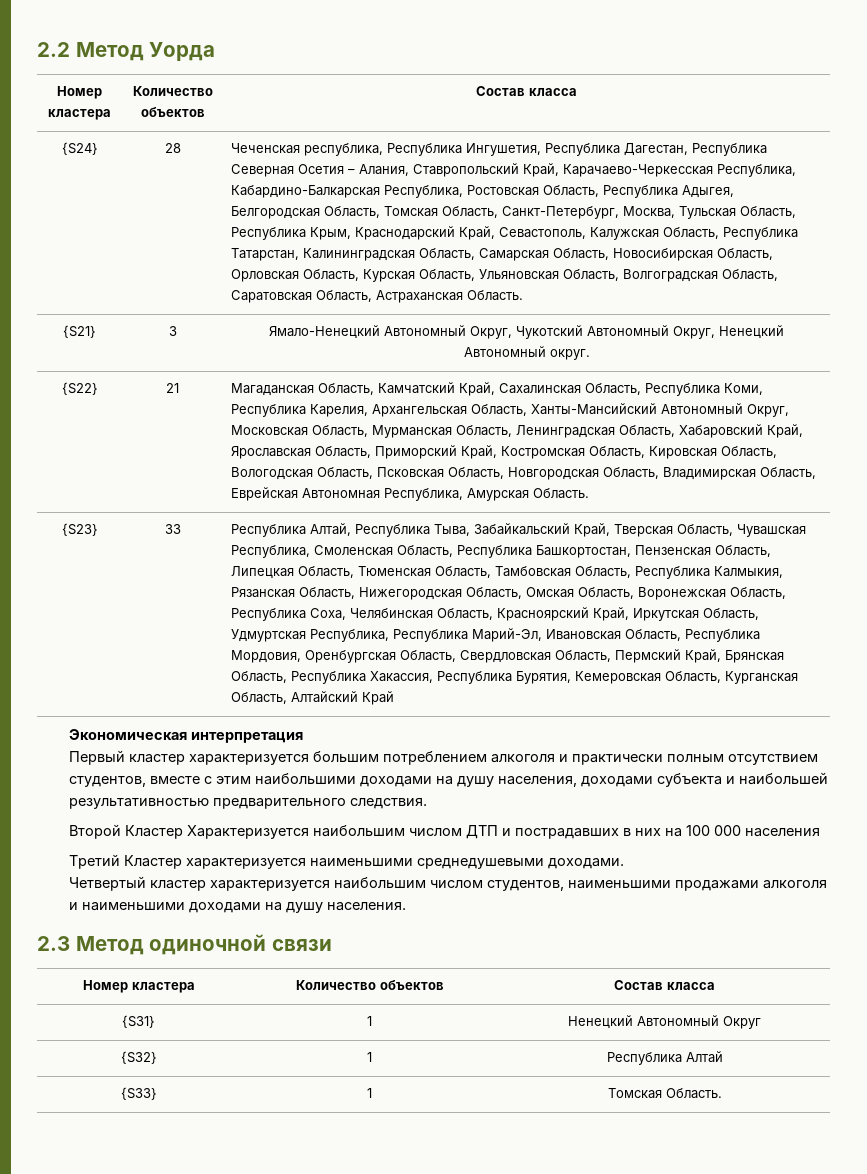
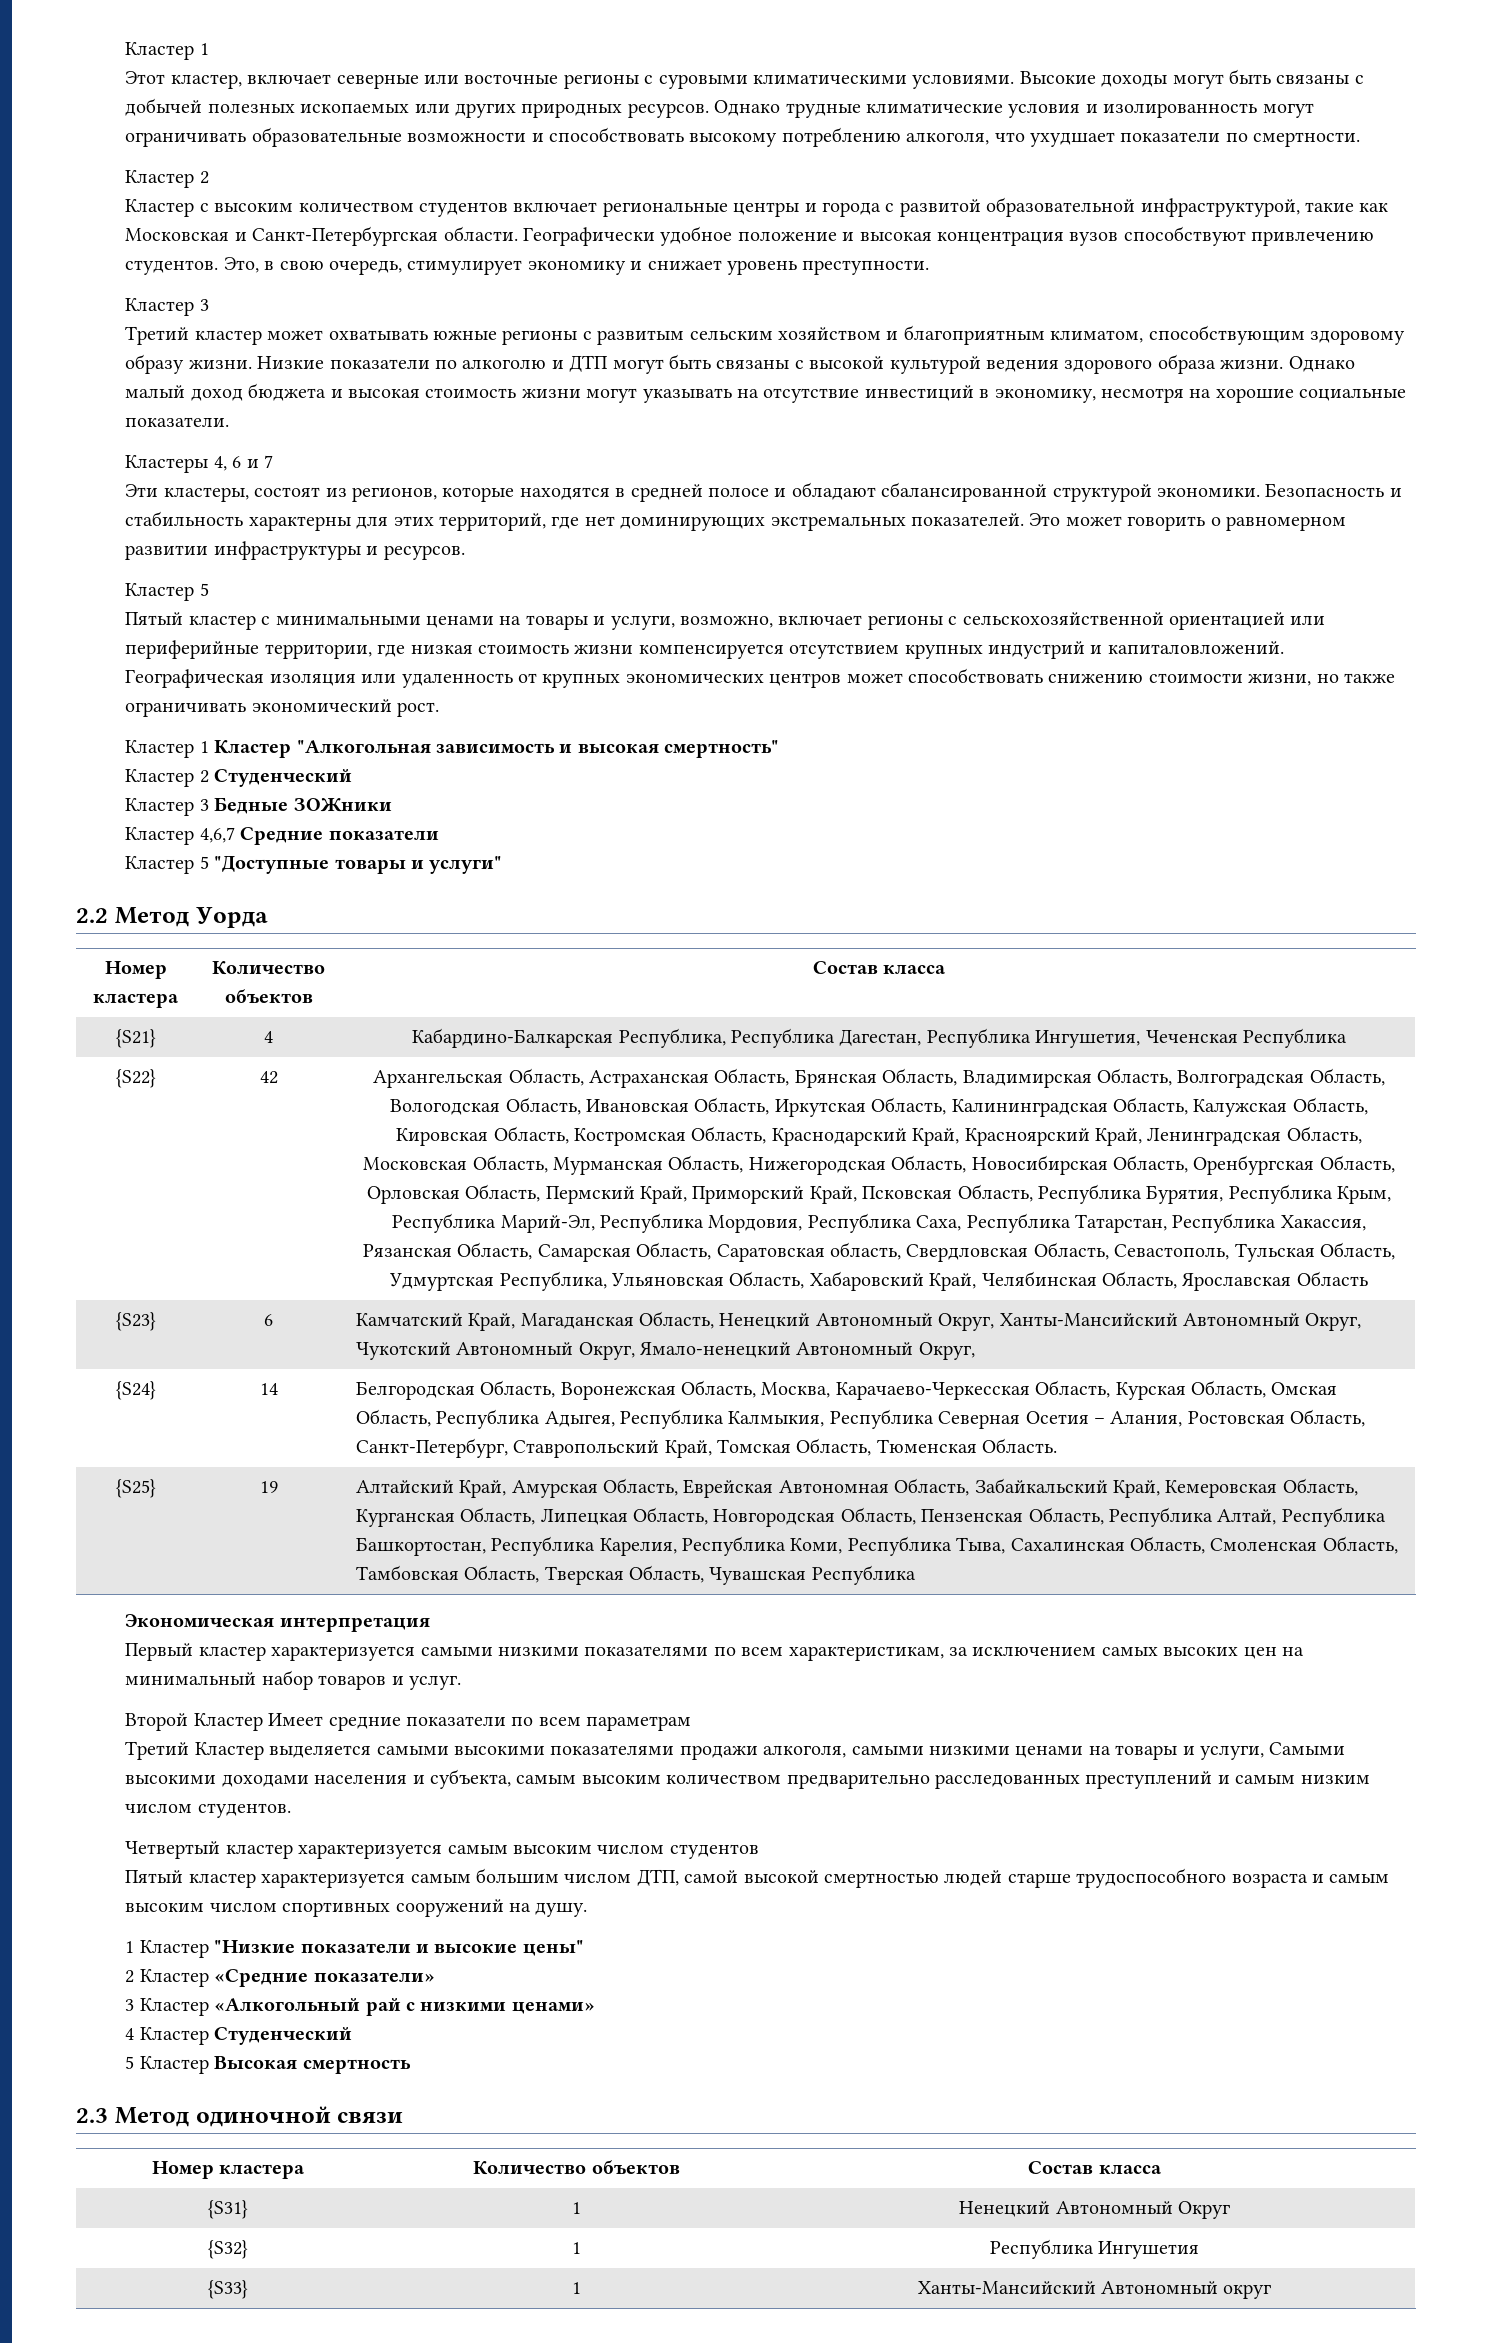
(37, 49) none -> [125,42,209,60] [125,69,1364,89] [125,98,1314,118] [125,127,1361,147] [125,170,209,188] [125,197,1389,217] [125,226,1375,246] [125,257,930,275] [125,298,209,316] [125,325,1405,345] [125,354,1355,374] [125,383,1407,403] [125,417,230,427] [125,455,273,473] [125,482,1402,502] [125,511,1346,531] [125,541,465,560] [125,583,209,601] [125,612,1326,630] [125,640,1284,659] [125,668,1395,688] [125,699,440,717] [125,740,780,758] [125,768,353,787] [125,797,392,816] [125,827,439,845] [125,856,503,874] Кластер 1 // Этот кластер, включает северные или восточные регионы с суровыми климатическими условиями. Высокие доходы могут быть связаны с добычей полезных ископаемых или других природных ресурсов. Однако трудные климатические условия и изолированность могут ограничивать образовательные возможности и способствовать высокому потреблению алкоголя, что ухудшает показатели по смертности. // Кластер 2 // Кластер с высоким количеством студентов включает региональные центры и города с развитой образовательной инфраструктурой, такие как Московская и Санкт-Петербургская области. Географически удобное положение и высокая концентрация вузов способствуют привлечению студентов. Это, в свою очередь, стимулирует экономику и снижает уровень преступности. // Кластер 3 // Третий кластер может охватывать южные регионы с развитым сельским хозяйством и благоприятным климатом, способствующим здоровому образу жизни. Низкие показатели по алкоголю и ДТП могут быть связаны с высокой культурой ведения здорового образа жизни. Однако малый доход бюджета и высокая стоимость жизни могут указывать на отсутствие инвестиций в экономику, несмотря на хорошие социальные показатели. // Кластеры 4, 6 и 7 // Эти кластеры, состоят из регионов, которые находятся в средней полосе и обладают сбалансированной структурой экономики. Безопасность и стабильность характерны для этих территорий, где нет доминирующих экстремальных показателей. Это может говорить о равномерном развитии инфраструктуры и ресурсов. // Кластер 5 // Пятый кластер с минимальными ценами на товары и услуги, возможно, включает регионы с сельскохозяйственной ориентацией или периферийные территории, где низкая стоимость жизни компенсируется отсутствием крупных индустрий и капиталовложений. Географическая изоляция или удаленность от крупных экономических центров может способствовать снижению стоимости жизни, но также ограничивать экономический рост. // Кластер 1 Кластер "Алкогольная зависимость и высокая смертность" // Кластер 2 Студенческий // Кластер 3 Бедные ЗОЖники // Кластер 4,6,7 Средние показатели // Кластер 5 "Доступные товары и услуги" //
[61,142,98,155] [164,143,181,153] [231,143,689,156] {S24} | 28 | Чеченская республика, Республика Ингушетия, Республика Дагестан, -> [115,1029,156,1048] [264,1031,273,1043] [412,1028,1347,1048] [115,1069,156,1088] [259,1071,278,1084] [373,1068,1385,1088] [390,1097,1368,1117] [396,1126,1362,1146] [363,1155,1395,1175] [366,1184,1392,1204] [392,1213,1366,1233] [362,1242,1395,1262] [389,1271,1368,1291] [115,1312,156,1331] [264,1314,273,1326] [355,1311,1362,1331] [355,1341,975,1360] [115,1381,156,1400] [259,1383,278,1395] [355,1380,1338,1400] [355,1409,825,1429] {S21} | 4 | Кабардино-Балкарская Республика, Республика Дагестан, Республика Ингушетия, Чеченская Республика // {S22} | 42 | Архангельская Область, Астраханская Область, Брянская Область, Владимирская Область, Волгоградская Область, Вологодская Область, Ивановская Область, Иркутская Область, Калининградская Область, Калужская Область, Кировская Область, Костромская Область, Краснодарский Край, Красноярский Край, Ленинградская Область, Московская Область, Мурманская Область, Нижегородская Область, Новосибирская Область, Оренбургская Область, Орловская Область, Пермский Край, Приморский Край, Псковская Область, Республика Бурятия, Республика Крым, Республика Марий-Эл, Республика Мордовия, Республика Саха, Республика Татарстан, Республика Хакассия, Рязанская Область, Самарская Область, Саратовская область, Свердловская Область, Севастополь, Тульская Область, Удмуртская Республика, Ульяновская Область, Хабаровский Край, Челябинская Область, Ярославская Область // {S23} | 6 | Камчатский Край, Магаданская Область, Ненецкий Автономный Округ, Ханты-Мансийский Автономный Округ, Чукотский Автономный Округ, Ямало-ненецкий Автономный Округ, // {S24} | 14 | Белгородская Область, Воронежская Область, Москва, Карачаево-Черкесская Область, Курская Область, Омская Область, Республика Адыгея, Республика Калмыкия,
[413,163,797,177] [231,185,735,198] [231,206,797,219] [231,226,799,240] [231,248,774,261] [231,269,779,282] [231,290,524,303] [63,325,96,338] [168,326,177,336] [269,325,785,339] [463,346,590,360] [61,382,98,395] [166,383,179,393] [231,382,764,396] [231,403,790,417] [231,424,804,438] [231,445,778,459] [231,467,817,480] [231,487,590,501] [61,523,98,536] [164,524,181,534] [231,523,807,537] [231,545,772,558] [231,566,784,579] [231,587,787,600] [231,607,760,621] [231,628,761,642] [231,649,785,663] [231,671,799,684] [231,691,395,705] Ставропольский Край, Карачаево-Черкесская Республика, Кабардино-Балкарская Республика, Ростовская Область, Республика Адыгея, Белгородская Область, Томская Область, Санкт-Петербург, Москва, Тульская Область, Республика Крым, Краснодарский Край, Севастополь, Калужская Область, Республика Татарстан, Калининградская Область, Самарская Область, Новосибирская Область, Орловская Область, Курская Область, Ульяновская Область, Волгоградская Область, Саратовская Область, Астраханская Область. // {S21} | 3 | Ямало-Ненецкий Автономный Округ, Чукотский Автономный Округ, Ненецкий Автономный округ. // {S22} | 21 | Магаданская Область, Камчатский Край, Сахалинская Область, Республика Коми, Республика Карелия, Архангельская Область, Ханты-Мансийский Автономный Округ, Московская Область, Мурманская Область, Ленинградская Область, Хабаровский Край, Ярославская Область, Приморский Край, Костромская Область, Кировская Область, Вологодская Область, Псковская Область, Новгородская Область, Владимирская Область, Еврейская Автономная Республика, Амурская Область. // {S23} | 33 | Республика Алтай, Республика Тыва, Забайкальский Край, Тверская Область, Чувашская Республика, Смоленская Область, Республика Башкортостан, Пензенская Область, Липецкая Область, Тюменская Область, Тамбовская Область, Республика Калмыкия, Рязанская Область, Нижегородская Область, Омская Область, Воронежская Область, Республика Соха, Челябинская Область, Красноярский Край, Иркутская Область, Удмуртская Республика, Республика Марий-Эл, Ивановская Область, Республика Мордовия, Оренбургская Область, Свердловская Область, Пермский Край, Брянская Область, Республика Хакассия, Республика Бурятия, Кемеровская Область, Курганская Область, Алтайский Край -> [1187,1409,1366,1427] [355,1438,1058,1458] [115,1479,156,1498] [259,1481,278,1493] [355,1478,1358,1498] [355,1507,1386,1527] [355,1536,1398,1556] [355,1565,916,1585] Ростовская Область, Санкт-Петербург, Ставропольский Край, Томская Область, Тюменская Область. // {S25} | 19 | Алтайский Край, Амурская Область, Еврейская Автономная Область, Забайкальский Край, Кемеровская Область, Курганская Область, Липецкая Область, Новгородская Область, Пензенская Область, Республика Алтай, Республика Башкортостан, Республика Карелия, Республика Коми, Республика Тыва, Сахалинская Область, Смоленская Область, Тамбовская Область, Тверская Область, Чувашская Республика
[312,751,818,765] [68,772,828,787] [68,798,427,809] [68,824,820,839] [68,854,624,869] [68,876,827,891] [68,902,406,913] большим потреблением алкоголя и практически полным отсутствием студентов, вместе с этим наибольшими доходами на душу населения, доходами субъекта и наибольшей результативностью предварительного следствия. // Второй Кластер Характеризуется наибольшим числом ДТП и пострадавших в них на 100 000 населения // Третий Кластер характеризуется наименьшими среднедушевыми доходами. // Четвертый кластер характеризуется наибольшим числом студентов, наименьшими продажами алкоголя и наименьшими доходами на душу населения. -> [420,1646,1304,1661] [125,1670,461,1690] [125,1713,692,1731] [125,1741,1346,1760] [125,1769,1370,1789] [125,1803,291,1818] [125,1841,759,1859] [125,1868,1390,1888] [125,1899,588,1917] [125,1940,584,1958] [125,1969,435,1987] [125,1997,595,2016] [125,2026,353,2045] [125,2056,411,2074] самыми низкими показателями по всем характеристикам, за исключением самых высоких цен на минимальный набор товаров и услуг. // Второй Кластер Имеет средние показатели по всем параметрам // Третий Кластер выделяется самыми высокими показателями продажи алкоголя, самыми низкими ценами на товары и услуги, Самыми высокими доходами населения и субъекта, самым высоким количеством предварительно расследованных преступлений и самым низким числом студентов. // Четвертый кластер характеризуется самым высоким числом студентов // Пятый кластер характеризуется самым большим числом ДТП, самой высокой смертностью людей старше трудоспособного возраста и самым высоким числом спортивных сооружений на душу. // 1 Кластер "Низкие показатели и высокие цены" // 2 Кластер «Средние показатели» // 3 Кластер «Алкогольный рай с низкими ценами» // 4 Кластер Студенческий // 5 Кластер Высокая смертность
[685,1051,723,1063] Алтай -> [1098,2241,1200,2259] Ингушетия
[607,1088,722,1099] Томская Область. -> [917,2281,1272,2299] Ханты-Мансийский Автономный округ

